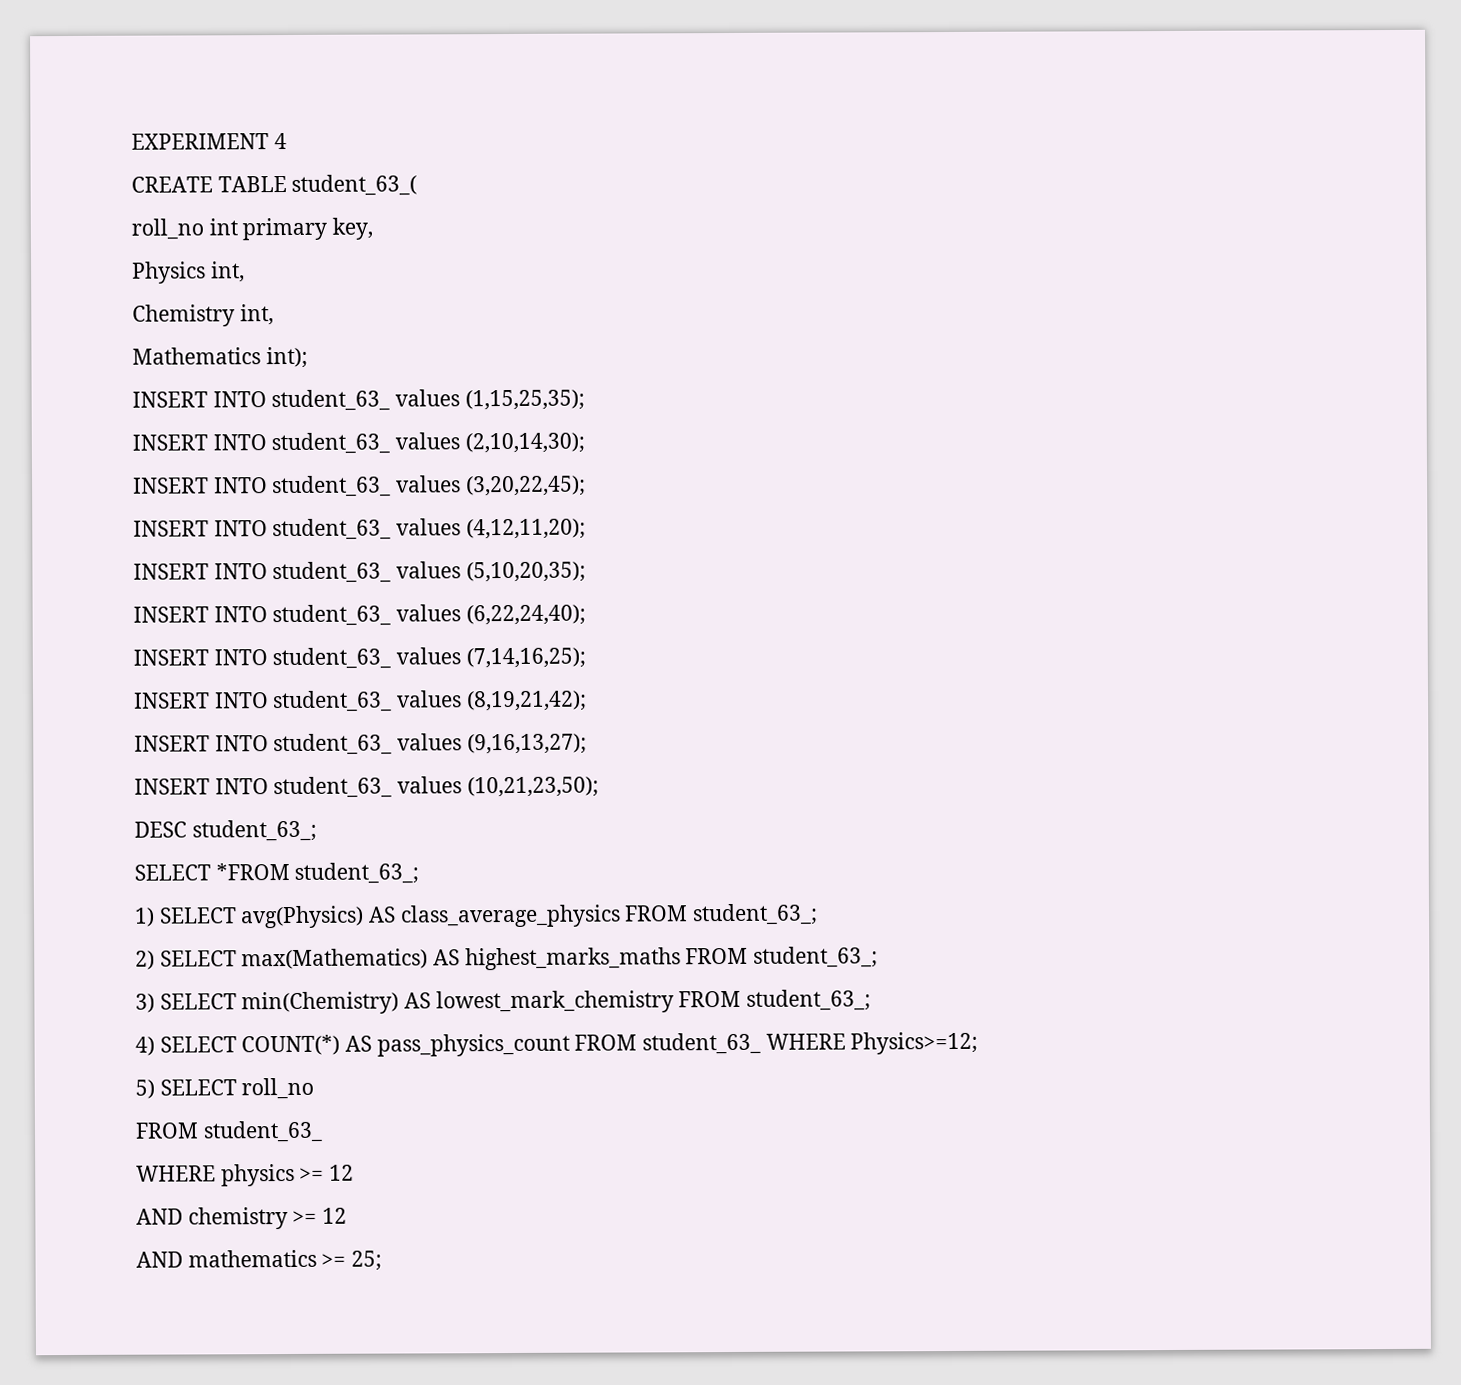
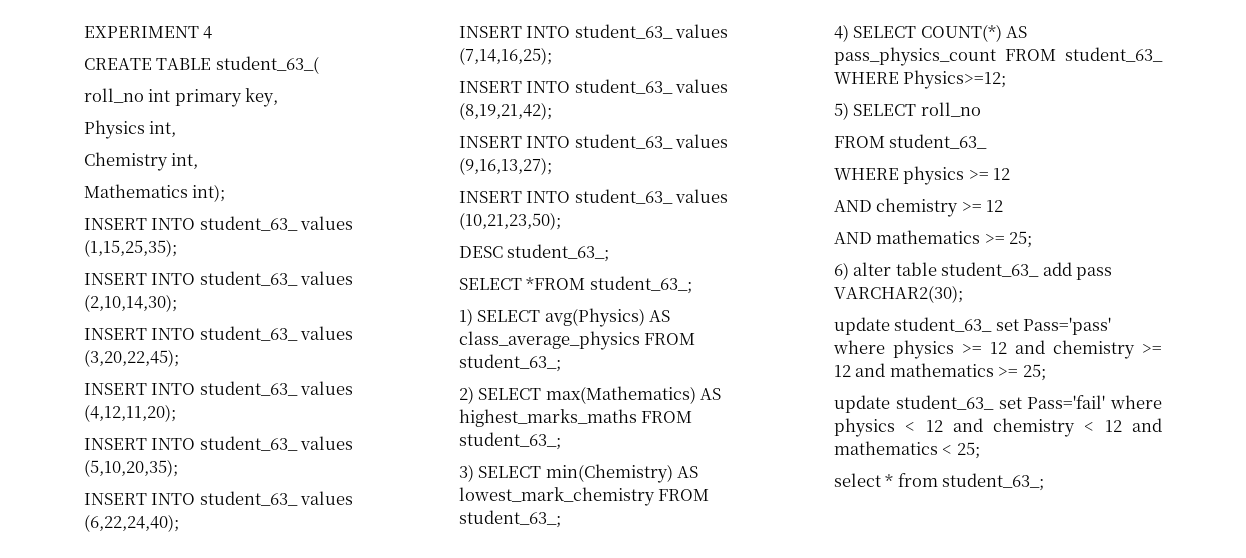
(383, 1260) none -> [834,262,1113,280] [834,285,963,303] [834,317,1112,335] [833,340,1162,359] [834,363,1046,381] [834,395,1162,413] [834,418,1162,437] [834,441,980,459] [834,473,1045,491] // 6) alter table student_63_ add pass VARCHAR2(30); // update student_63_ set Pass='pass' where physics >= 12 and chemistry >= 12 and mathematics >= 25; // update student_63_ set Pass='fail' where physics < 12 and chemistry < 12 and mathematics < 25; // select * from student_63_;

